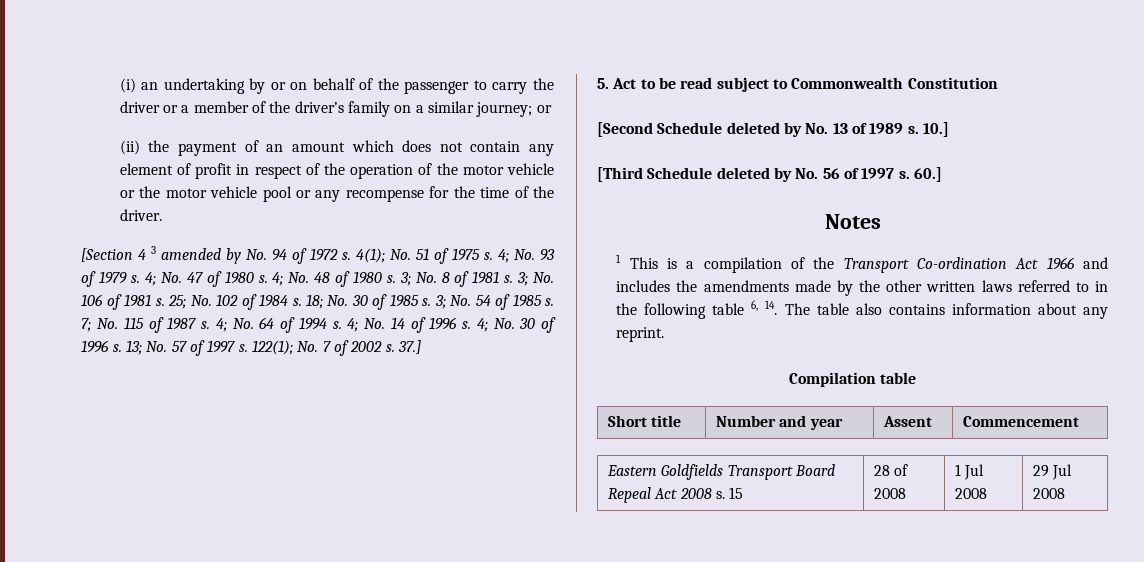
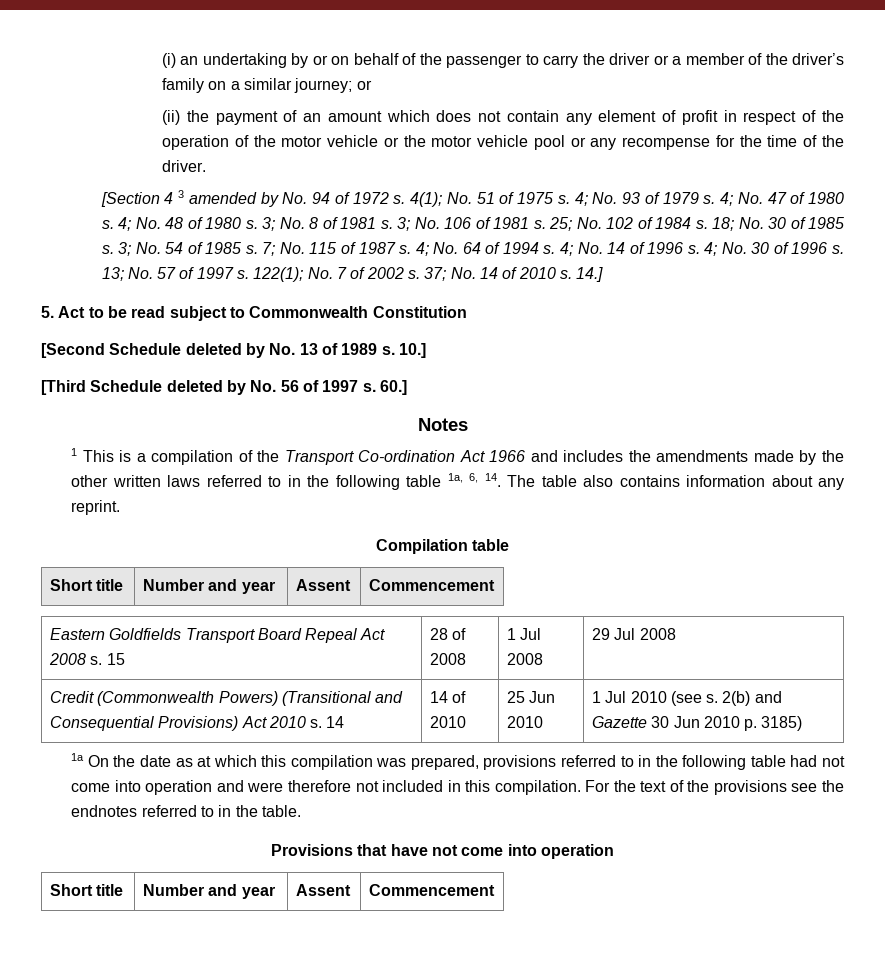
[397,340,421,354] 37.] -> [424,267,604,282] 37; No. 14 of 2010 s. 14.]
(745, 309) none -> [447,473,463,483] 1a,
(1066, 493) none -> [49,691,404,706] [49,716,345,731] [429,691,467,703] [429,716,466,728] [506,691,556,703] [506,716,543,728] [591,691,782,706] [591,716,803,731] [71,753,845,770] [71,780,844,795] [71,805,301,817] [271,844,614,859] [49,884,124,896] [142,884,275,899] [295,884,351,896] [368,884,495,896] // Credit (Commonwealth Powers) (Transitional and Consequential Provisions) Act 2010 s. 14 | 14 of 2010 | 25 Jun 2010 | 1 Jul 2010 (see s. 2(b) and Gazette 30 Jun 2010 p. 3185) // 1a On the date as at which this compilation was prepared, provisions referred to in the following table had not come into operation and were therefore not included in this compilation. For the text of the provisions see the endnotes referred to in the table. // Provisions that have not come into operation // Short title | Number and year | Assent | Commencement

